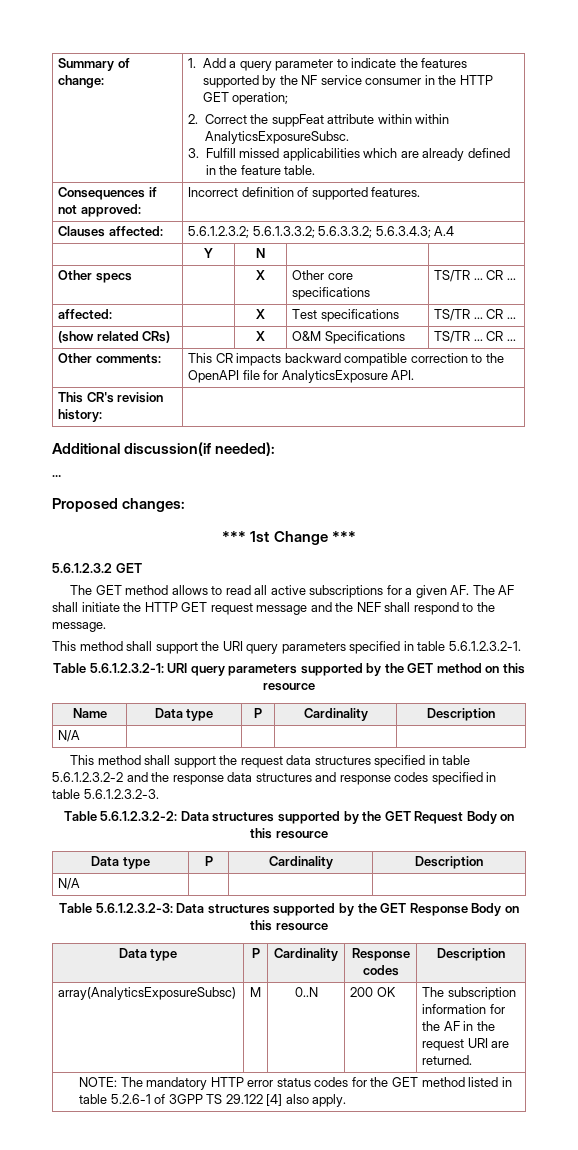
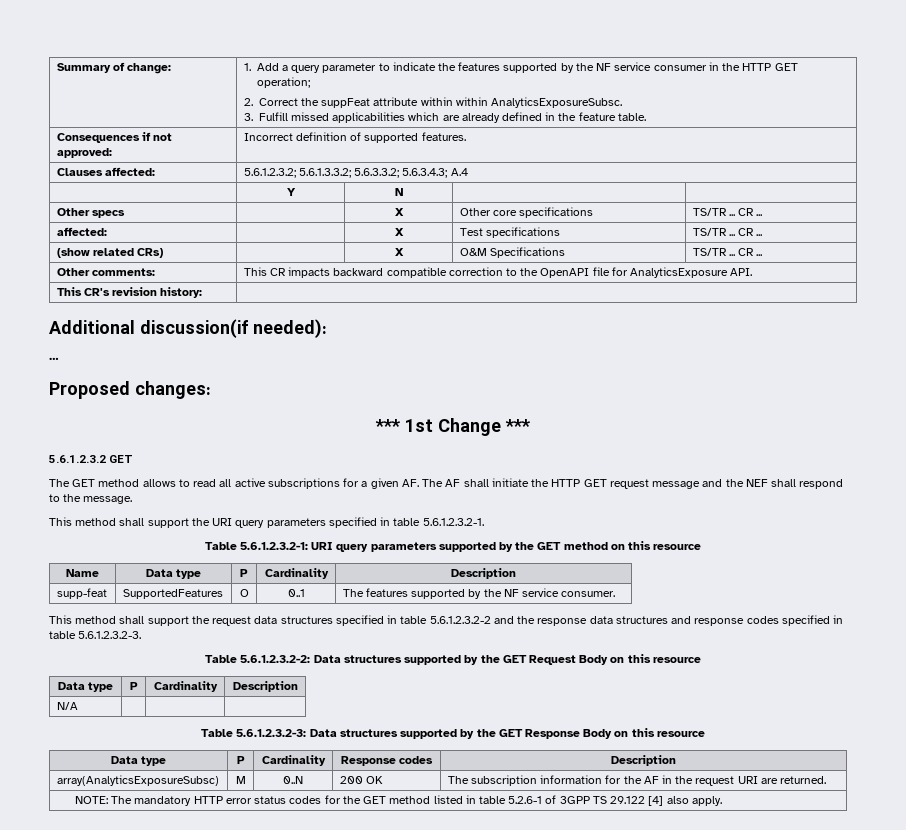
[58,730,81,742] N/A | | | | -> [56,588,107,599] [122,589,223,599] [239,589,249,597] [287,589,305,597] [342,588,616,599] supp-feat | SupportedFeatures | O | 0..1 | The features supported by the NF service consumer.

